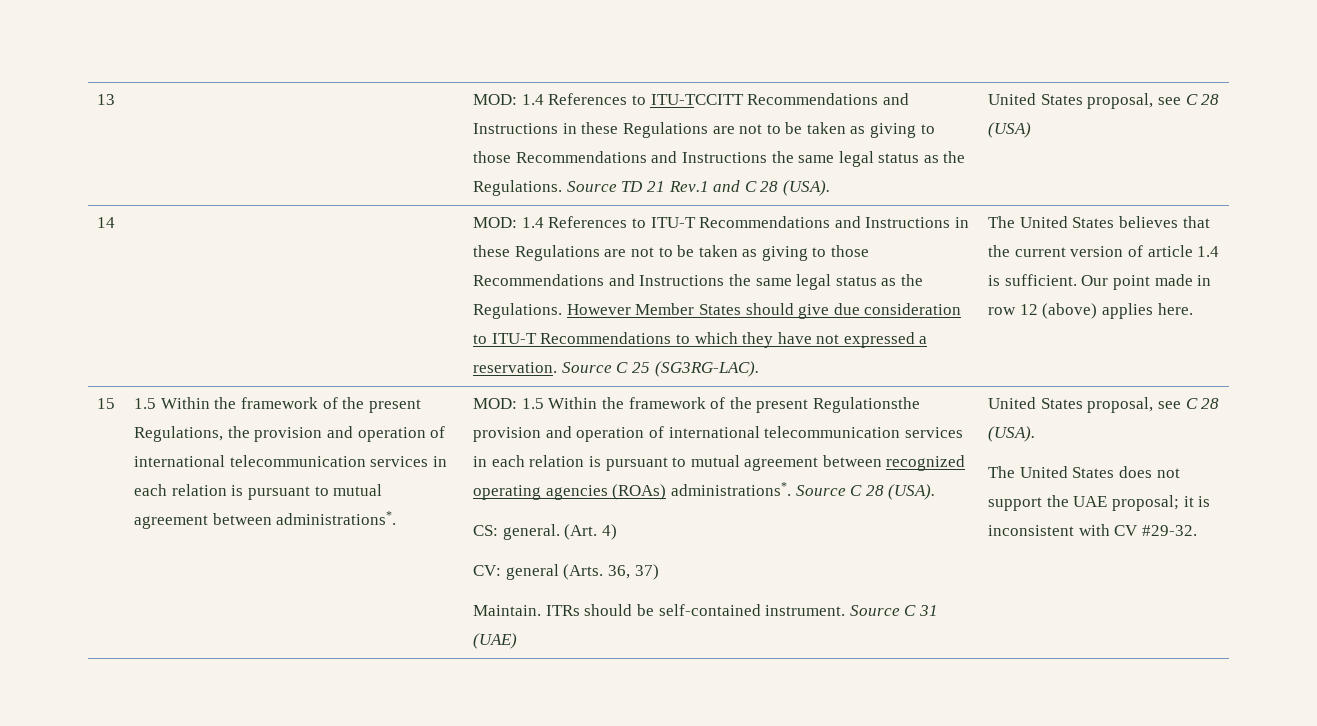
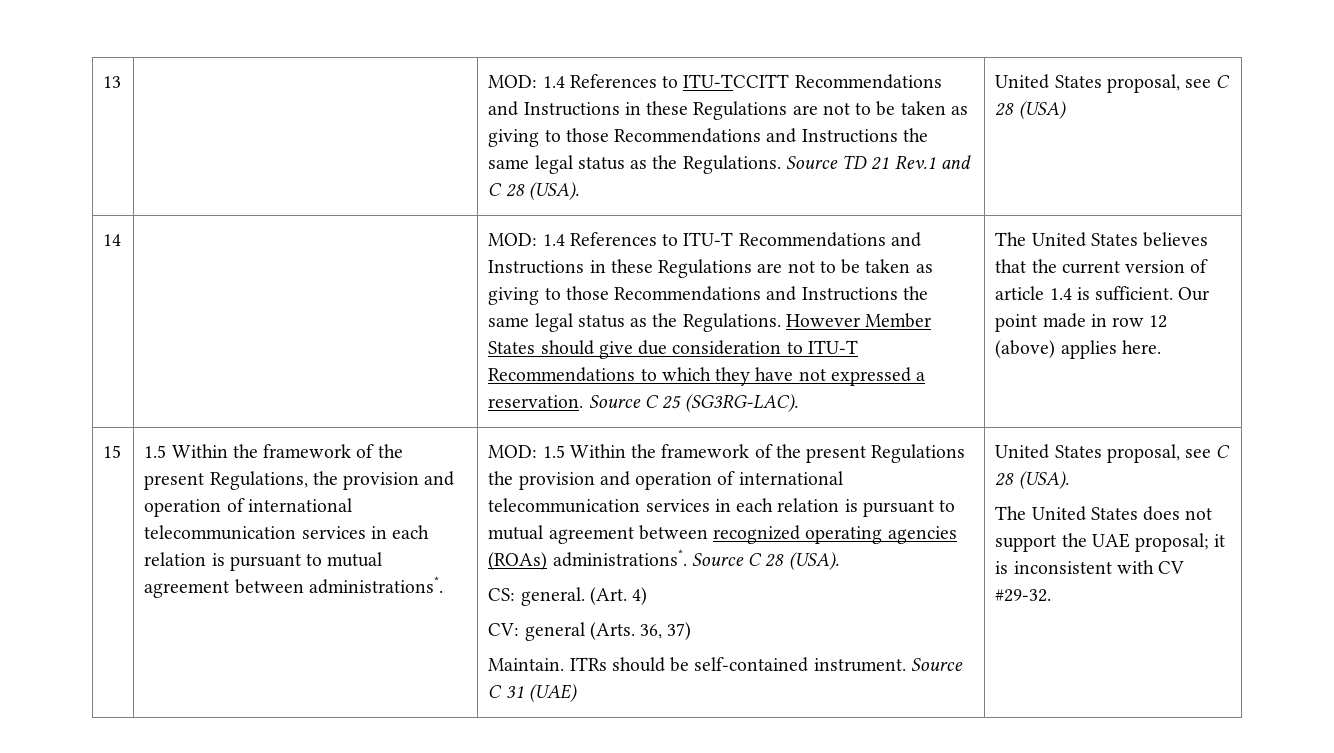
[812,397,920,413] Regulationsthe -> [871,444,966,463] [488,471,514,485] Regulations the

